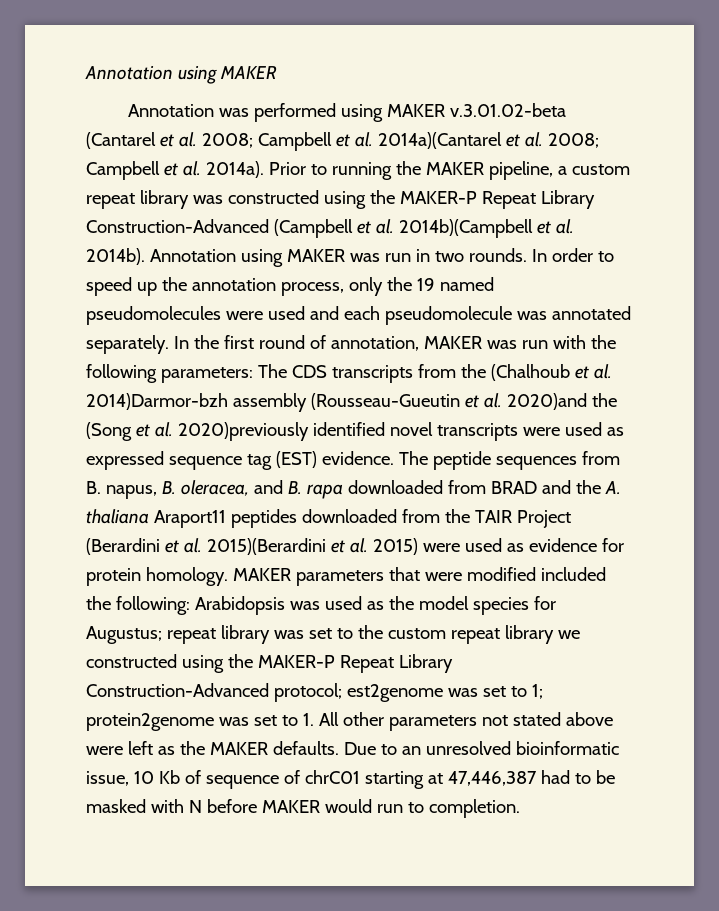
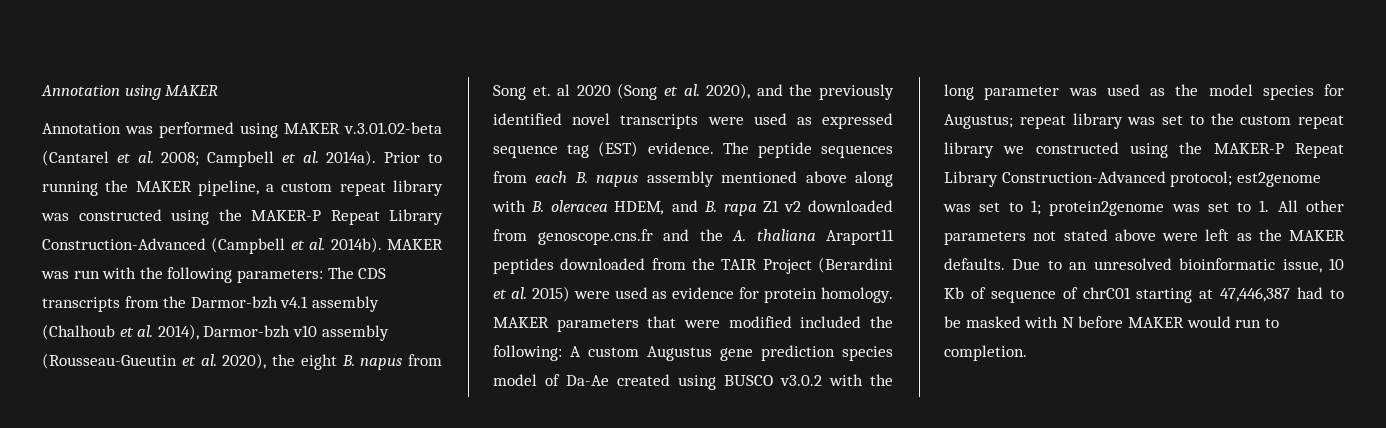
[377,132,599,149] [86,161,201,180] 2014a)(Cantarel et al. 2008; Campbell et al. -> (319, 157) none
[398,219,574,238] [86,248,614,267] [86,277,494,296] [86,306,631,325] [86,335,419,354] 2014b)(Campbell et al. 2014b). Annotation using MAKER was run in two rounds. In order to speed up the annotation process, only the 19 named pseudomolecules were used and each pseudomolecule was annotated separately. In the first round of annotation, -> [330,237,382,253] 2014b).
[490,364,612,381] [86,393,617,412] [86,422,309,441] (Chalhoub et al. 2014)Darmor-bzh assembly (Rousseau-Gueutin et al. 2020)and the (Song et al. 2020)previously -> [190,296,379,312] [42,324,389,341] [42,353,442,370] [493,83,894,100] Darmor-bzh v4.1 assembly (Chalhoub et al. 2014), Darmor-bzh v10 assembly (Rousseau-Gueutin et al. 2020), the eight B. napus from Song et. al 2020 (Song et al. 2020), and the previously
[86,480,249,499] B. napus, B. oleracea, -> [535,171,893,187] [492,200,666,215] each B. napus assembly mentioned above along with B. oleracea HDEM,
[347,480,537,494] downloaded from BRAD -> [763,200,893,212] [493,229,653,245] Z1 v2 downloaded from genoscope.cns.fr
[206,538,368,555] 2015)(Berardini et al. -> (527, 293) none
[194,596,285,615] Arabidopsis -> [570,345,893,361] [493,374,893,390] [944,84,1060,100] A custom Augustus gene prediction species model of Da-Ae created using BUSCO v3.0.2 with the long parameter

